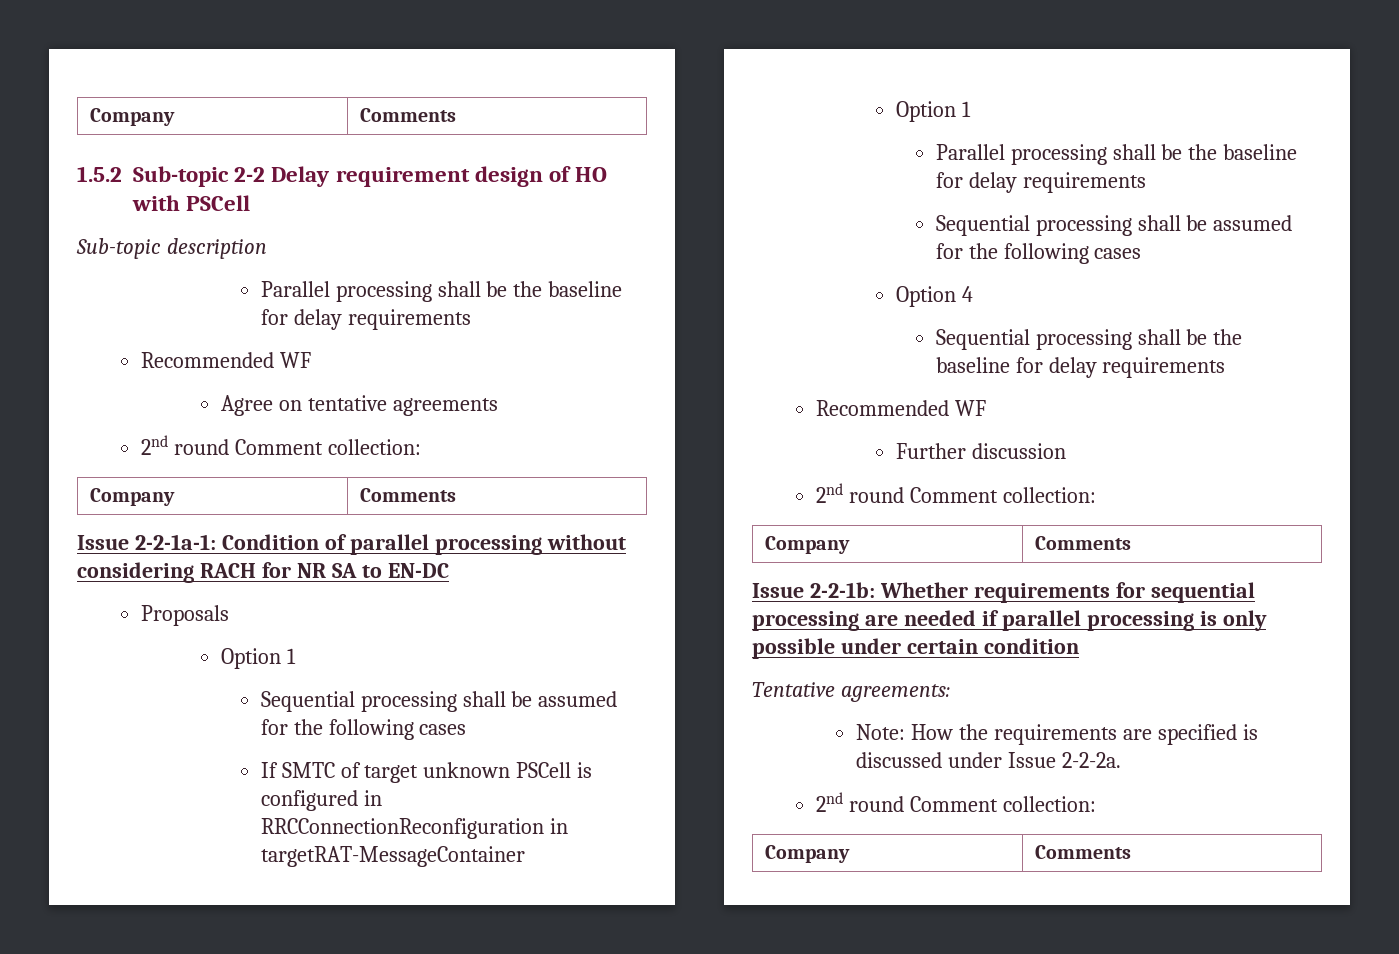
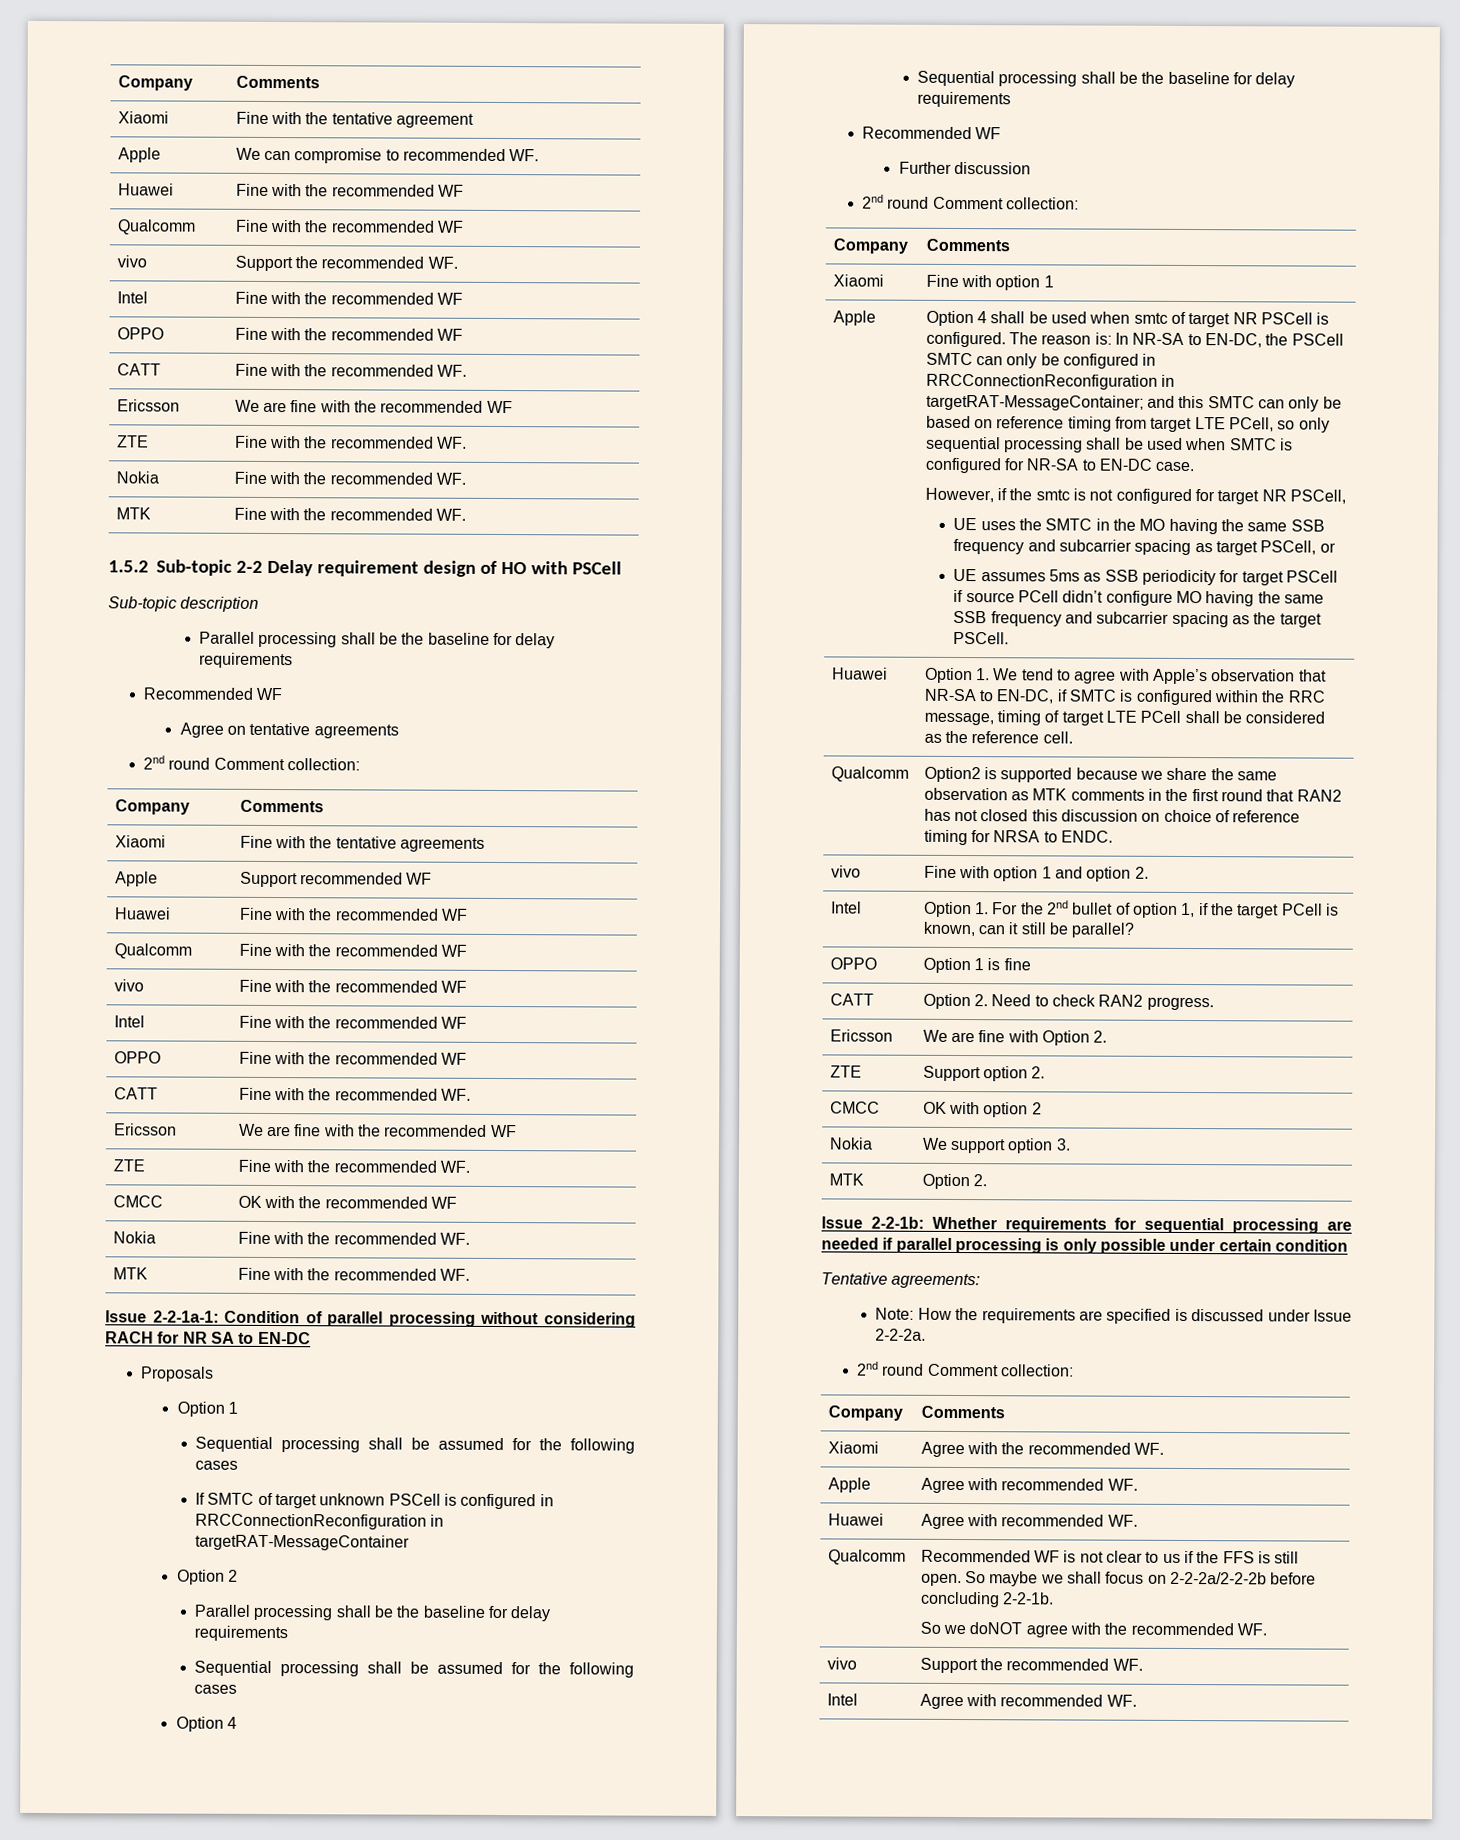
[90,108,176,126] [360,108,457,122] Company | Comments -> [117,75,193,91] [235,75,320,89] [117,111,169,124] [235,111,475,128] [117,147,161,163] [235,147,540,164] [117,183,174,196] [235,183,465,197] [116,219,196,235] [234,219,465,233] [116,255,147,268] [234,255,458,272] [116,291,148,304] [234,291,464,305] [116,327,164,340] [234,327,464,341] [116,363,161,376] [234,363,468,377] [116,399,180,412] [234,399,513,414] [116,435,149,448] [234,435,468,449] [115,471,159,484] [233,471,467,485] [115,507,151,520] [233,507,467,521] Company | Comments // Xiaomi | Fine with the tentative agreement // Apple | We can compromise to recommended WF. // Huawei | Fine with the recommended WF // Qualcomm | Fine with the recommended WF // vivo | Support the recommended WF. // Intel | Fine with the recommended WF // OPPO | Fine with the recommended WF // CATT | Fine with the recommended WF. // Ericsson | We are fine with the recommended WF // ZTE | Fine with the recommended WF. // Nokia | Fine with the recommended WF. // MTK | Fine with the recommended WF.
(457, 495) none -> [114,835,166,848] [239,835,486,852] [114,871,158,887] [239,871,433,888] [113,907,171,920] [238,907,469,921] [113,943,192,959] [238,943,468,957] [113,979,144,992] [238,979,468,993] [113,1015,145,1028] [238,1015,468,1029] [113,1051,161,1064] [238,1051,468,1065] [113,1087,158,1100] [238,1087,472,1101] [113,1123,177,1136] [238,1123,517,1138] [112,1159,145,1172] [237,1159,471,1173] [112,1195,163,1208] [237,1195,458,1209] [112,1231,156,1244] [237,1231,471,1245] [112,1267,148,1280] [237,1267,471,1281] // Xiaomi | Fine with the tentative agreements // Apple | Support recommended WF // Huawei | Fine with the recommended WF // Qualcomm | Fine with the recommended WF // vivo | Fine with the recommended WF // Intel | Fine with the recommended WF // OPPO | Fine with the recommended WF // CATT | Fine with the recommended WF. // Ericsson | We are fine with the recommended WF // ZTE | Fine with the recommended WF. // CMCC | OK with the recommended WF // Nokia | Fine with the recommended WF. // MTK | Fine with the recommended WF.
[961,101,971,117] 1 -> [228,1569,239,1582] 2
(1132, 543) none -> [832,274,884,287] [925,274,1054,291] [832,310,876,326] [925,310,1330,328] [925,331,1344,348] [925,352,1157,369] [925,373,1176,390] [925,394,1342,412] [925,415,1330,433] [925,436,1294,453] [924,457,1196,474] [924,487,1347,505] [953,517,1325,535] [953,538,1336,556] [953,568,1339,586] [953,589,1325,607] [953,610,1322,628] [953,631,1010,645] [831,667,888,680] [924,667,1327,685] [923,688,1326,706] [923,710,1326,726] [923,730,1073,744] [830,766,909,782] [923,766,1278,783] [923,787,1342,802] [923,808,1301,823] [923,829,1114,846] [830,865,861,878] [923,865,1149,882] [830,901,862,914] [923,900,1339,919] [922,921,1135,938] [829,957,877,970] [922,957,1031,974] [829,993,874,1006] [922,993,1214,1011] [829,1029,893,1042] [922,1029,1108,1046] [829,1065,862,1078] [922,1065,1046,1082] [829,1101,880,1114] [922,1101,1042,1118] [828,1137,873,1150] [921,1137,1071,1154] [828,1173,864,1186] [921,1173,988,1190] // Xiaomi | Fine with option 1 // Apple | Option 4 shall be used when smtc of target NR PSCell is configured. The reason is: In NR-SA to EN-DC, the PSCell SMTC can only be configured in RRCConnectionReconfiguration in targetRAT-MessageContainer; and this SMTC can only be based on reference timing from target LTE PCell, so only sequential processing shall be used when SMTC is configured for NR-SA to EN-DC case. // However, if the smtc is not configured for target NR PSCell, // UE uses the SMTC in the MO having the same SSB frequency and subcarrier spacing as target PSCell, or // UE assumes 5ms as SSB periodicity for target PSCell if source PCell didn’t configure MO having the same SSB frequency and subcarrier spacing as the target PSCell. // Huawei | Option 1. We tend to agree with Apple’s observation that NR-SA to EN-DC, if SMTC is configured within the RRC message, timing of target LTE PCell shall be considered as the reference cell. // Qualcomm | Option2 is supported because we share the same observation as MTK comments in the first round that RAN2 has not closed this discussion on choice of reference timing for NRSA to ENDC. // vivo | Fine with option 1 and option 2. // Intel | Option 1. For the 2nd bullet of option 1, if the target PCell is known, can it still be parallel? // OPPO | Option 1 is fine // CATT | Option 2. Need to check RAN2 progress. // Ericsson | We are fine with Option 2. // ZTE | Support option 2. // CMCC | OK with option 2 // Nokia | We support option 3. // MTK | Option 2.
(1132, 852) none -> [827,1441,879,1454] [920,1441,1165,1458] [827,1477,871,1493] [920,1477,1138,1494] [827,1513,884,1526] [920,1513,1138,1530] [827,1549,906,1565] [920,1549,1300,1564] [920,1571,1317,1587] [920,1591,1055,1608] [919,1621,1268,1638] [826,1657,857,1670] [919,1657,1143,1674] [826,1693,858,1706] [919,1693,1137,1710] // Xiaomi | Agree with the recommended WF. // Apple | Agree with recommended WF. // Huawei | Agree with recommended WF. // Qualcomm | Recommended WF is not clear to us if the FFS is still open. So maybe we shall focus on 2-2-2a/2-2-2b before concluding 2-2-1b. // So we doNOT agree with the recommended WF. // vivo | Support the recommended WF. // Intel | Agree with recommended WF.

